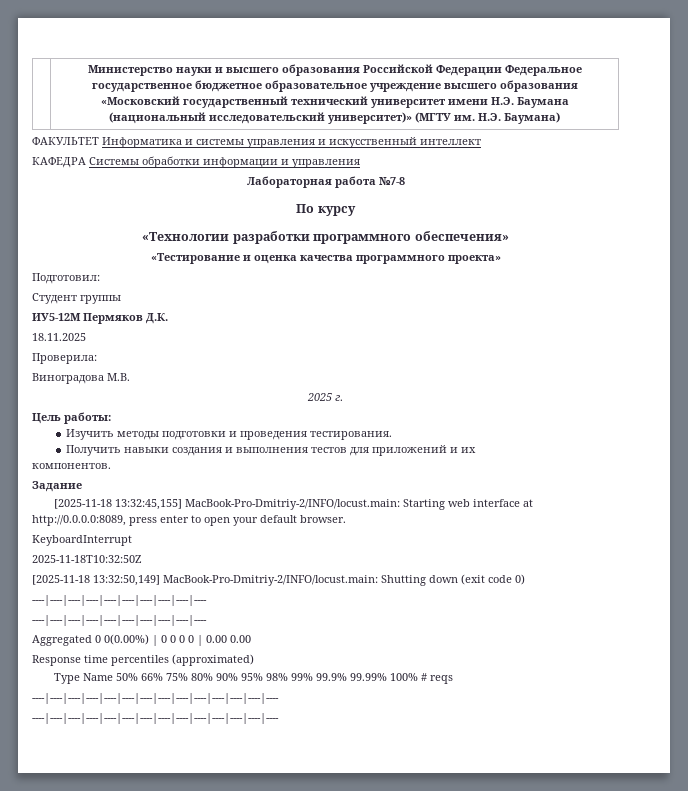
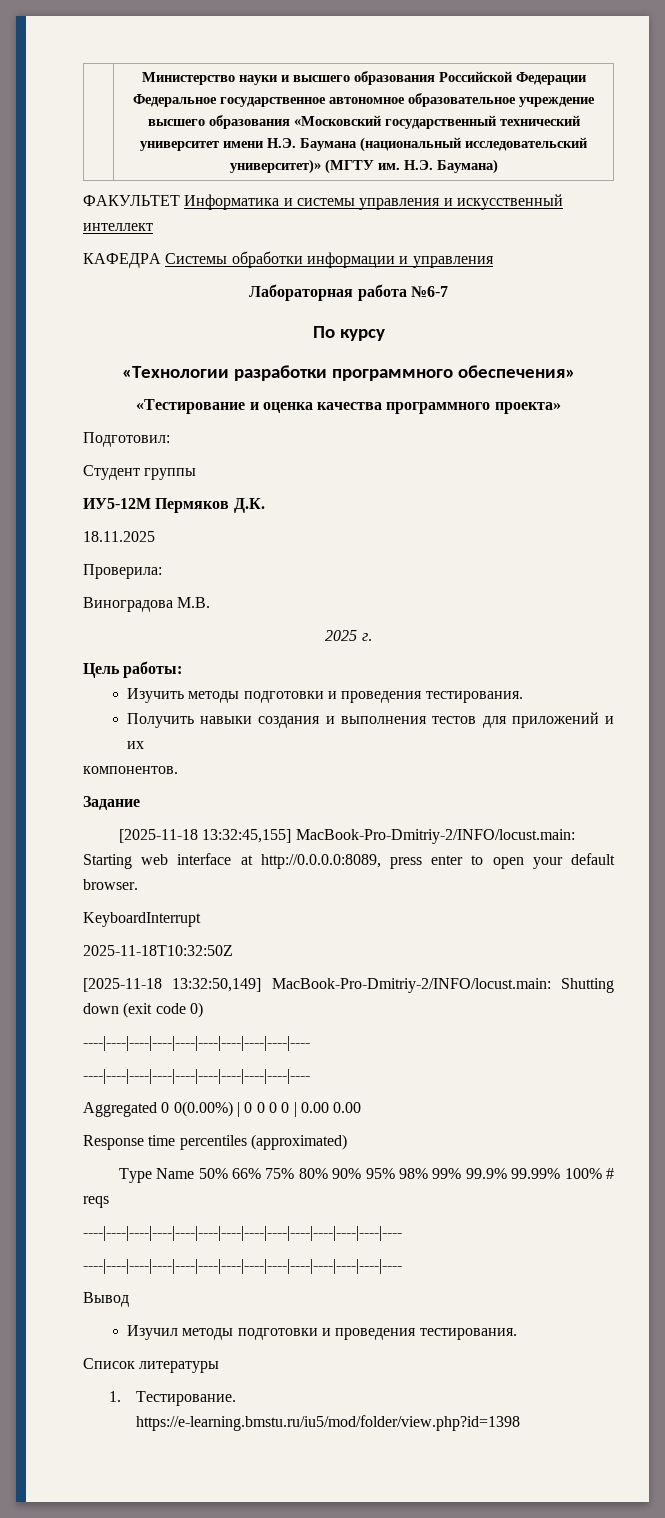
[194,80,262,92] бюджетное -> [329,97,405,104] автономное
[378,177,405,185] №7-8 -> [410,286,448,297] №6-7
(279, 718) none -> [83,1292,129,1307] [126,1325,517,1340] [83,1358,220,1373] [109,1391,236,1406] [135,1415,520,1431] // Вывод // Изучил методы подготовки и проведения тестирования. // Список литературы // 1. Тестирование. https://e-learning.bmstu.ru/iu5/mod/folder/view.php?id=1398

